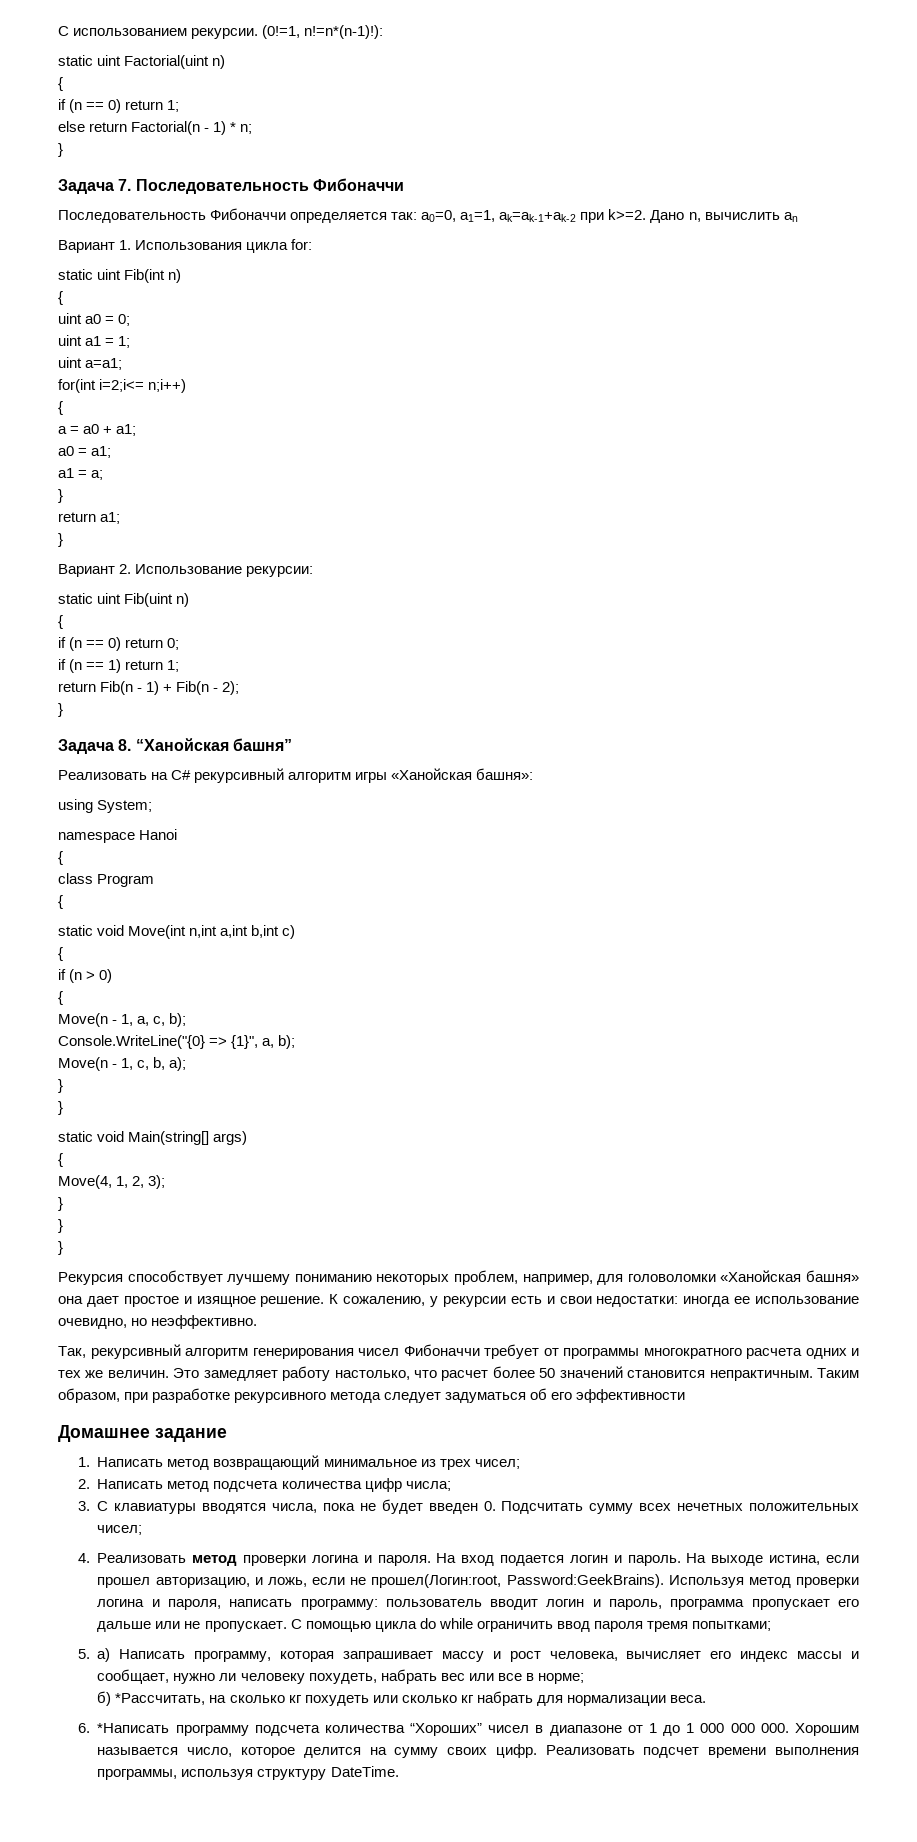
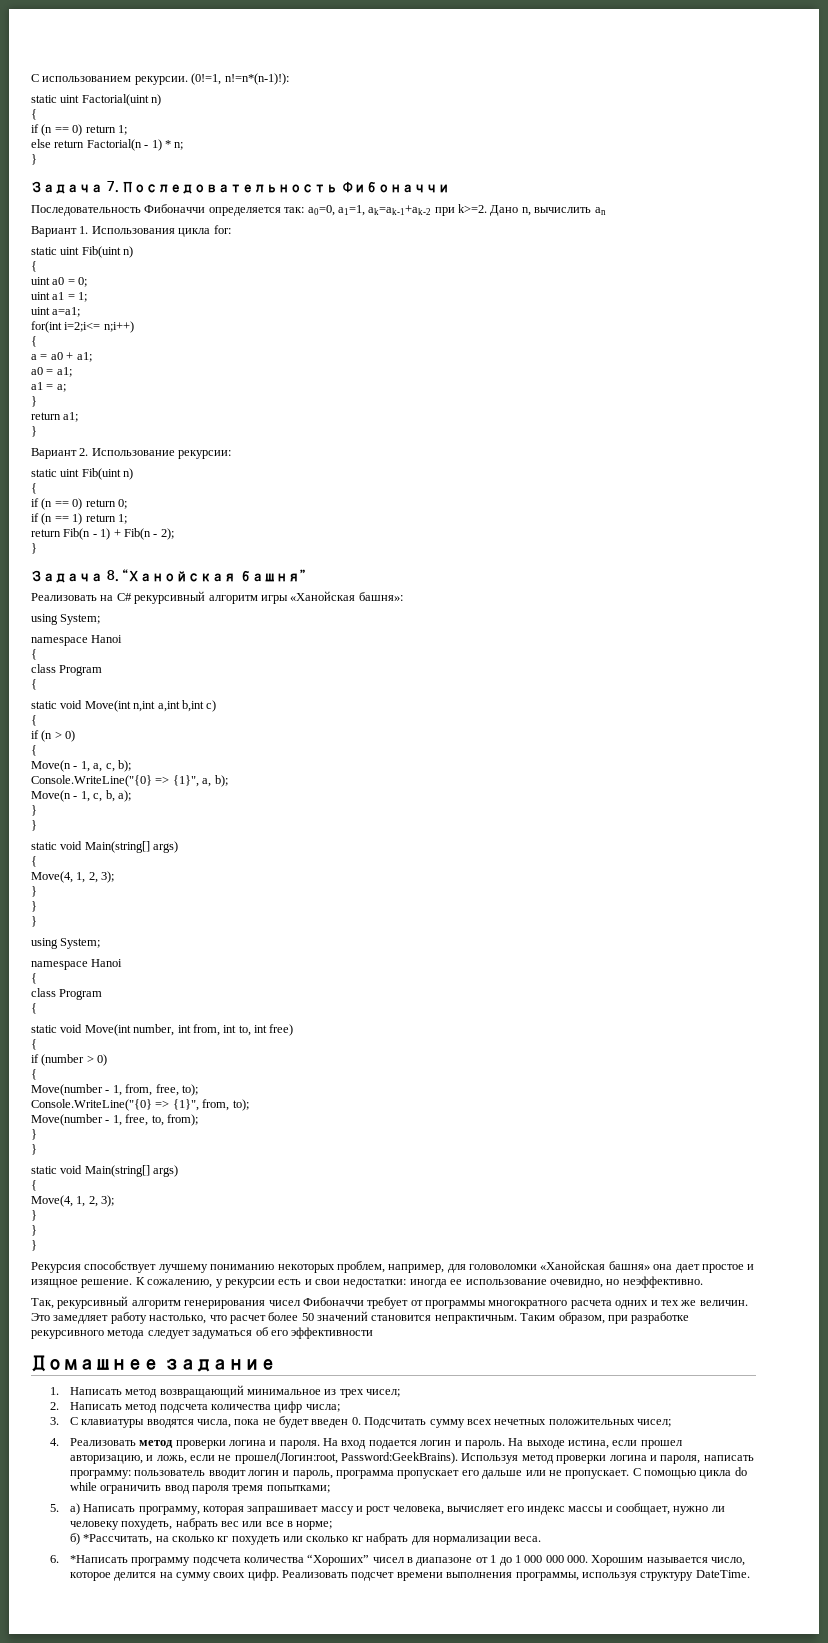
[124,269,166,283] Fib(int -> [81,246,121,258] Fib(uint
(63, 1248) none -> [31,938,101,949] [31,959,123,970] [31,973,37,984] [31,988,103,1000] [31,1003,37,1014] [31,1024,294,1036] [31,1039,37,1050] [31,1054,108,1066] [31,1069,37,1080] [31,1084,198,1096] [31,1099,249,1111] [31,1114,198,1126] [31,1129,37,1140] [31,1144,37,1155] [31,1165,179,1177] [31,1180,37,1191] [31,1195,115,1207] [31,1210,37,1221] [31,1225,37,1236] [31,1240,37,1251] // using System; // namespace Hanoi // { // class Program // { // static void Move(int number, int from, int to, int free) // { // if (number > 0) // { // Move(number - 1, from, free, to); // Console.WriteLine("{0} => {1}", from, to); // Move(number - 1, free, to, from); // } // } // static void Main(string[] args) // { // Move(4, 1, 2, 3); // } // } // }

